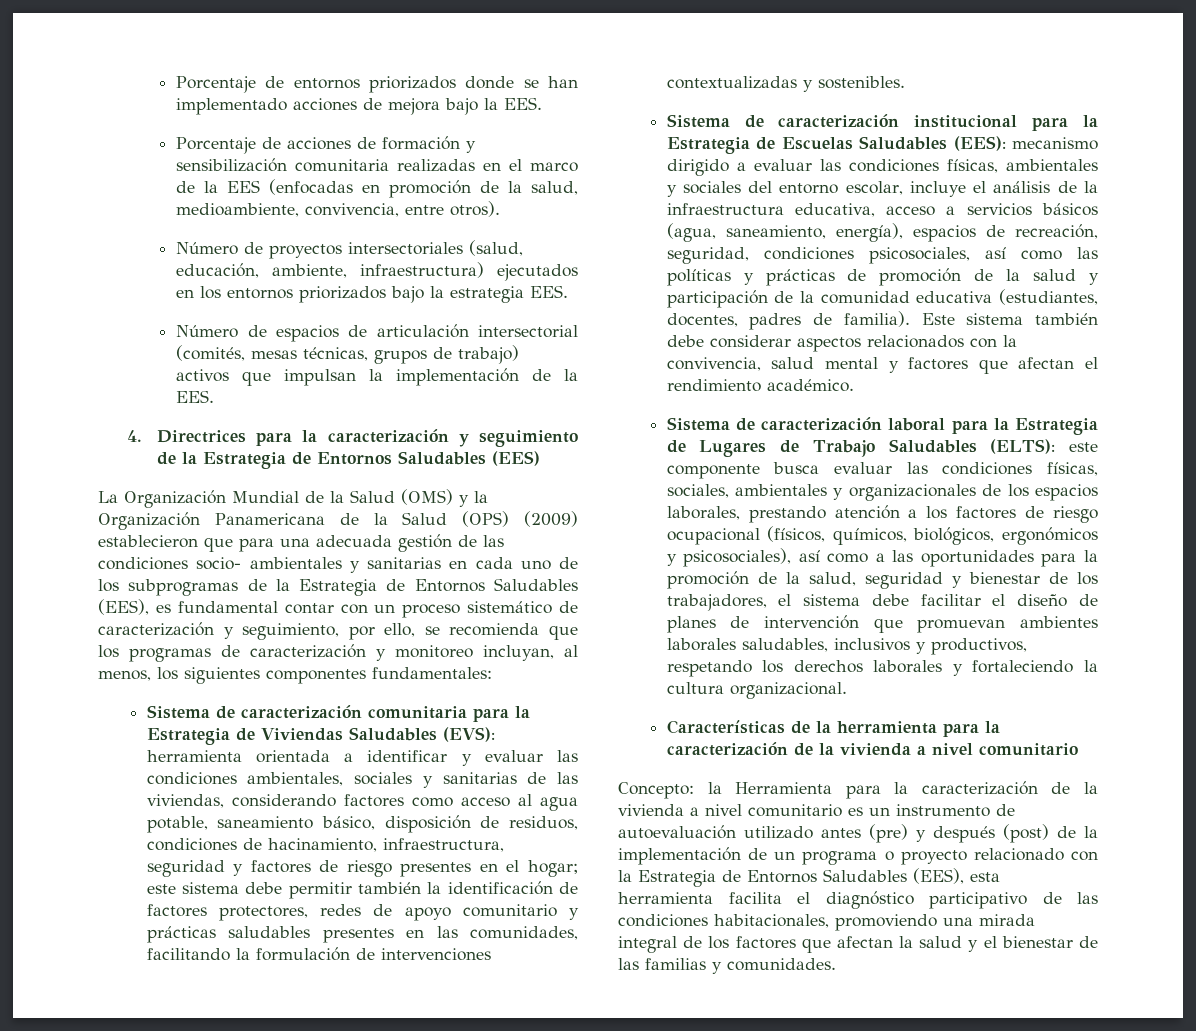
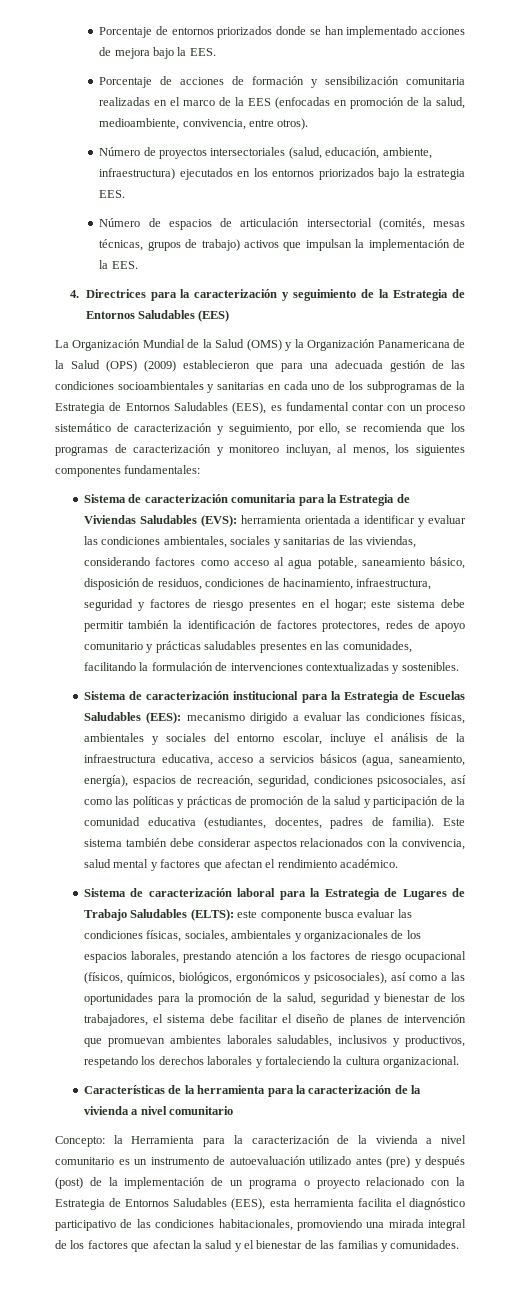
[196,557,342,570] socio- ambientales -> [117,381,204,390] socioambientales

